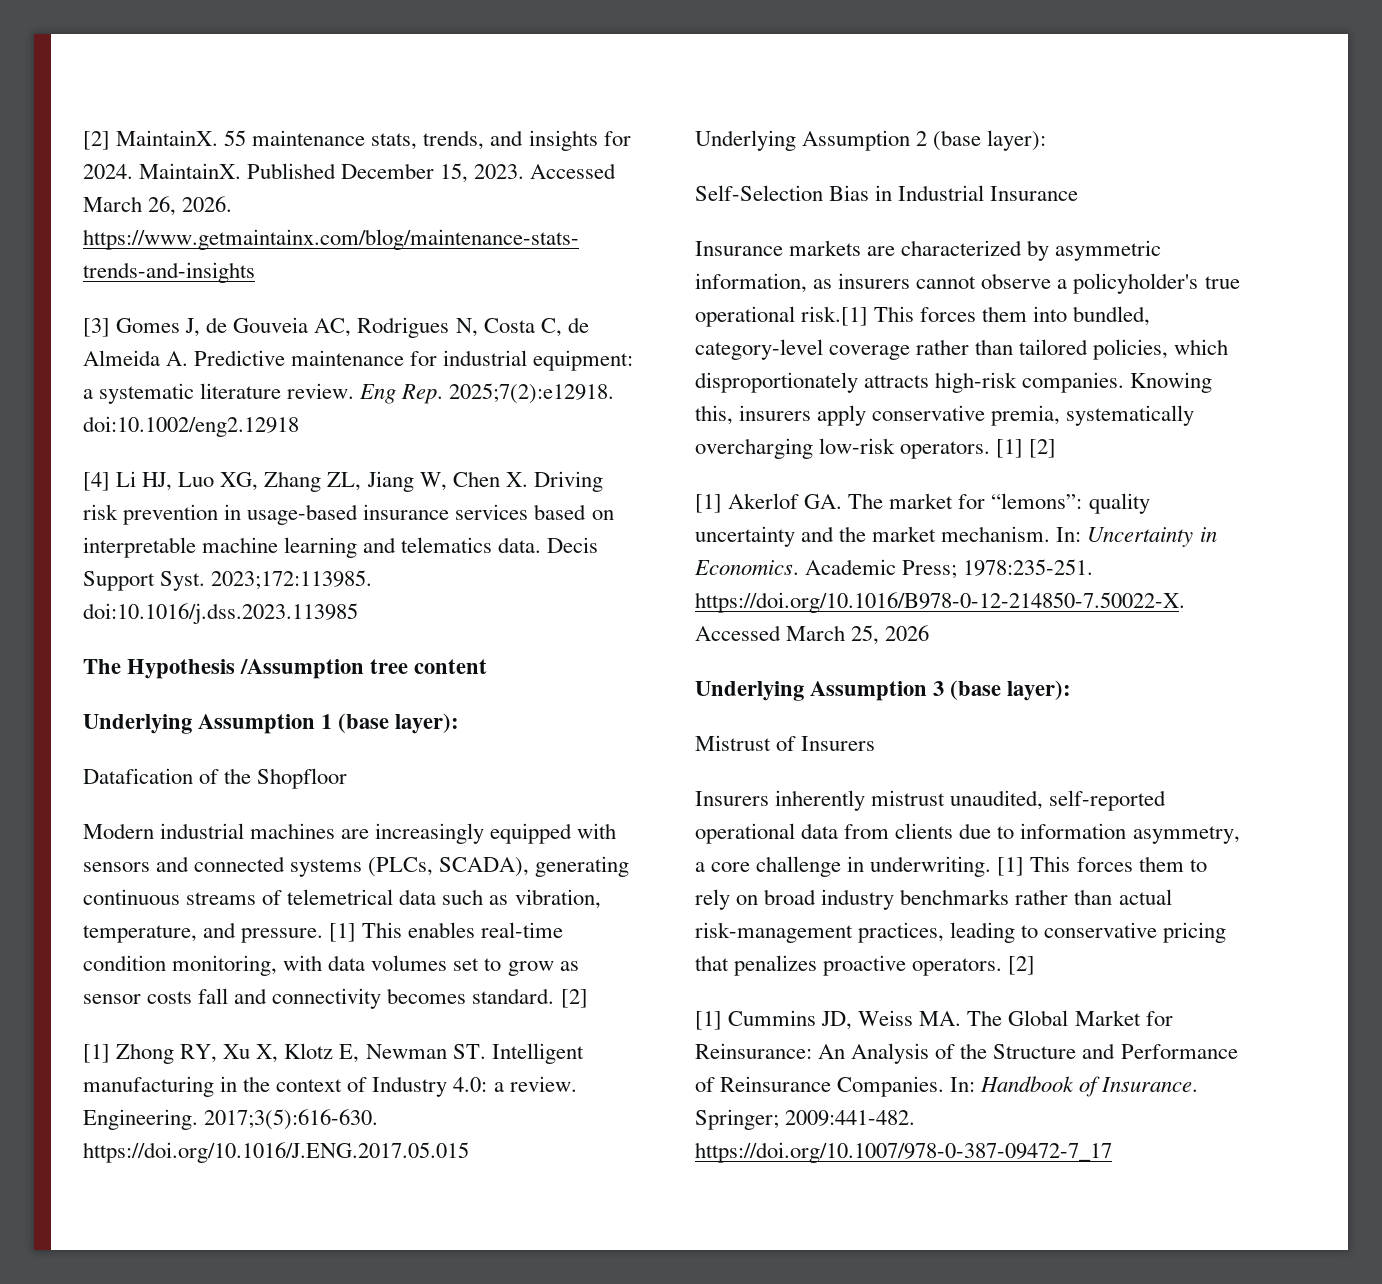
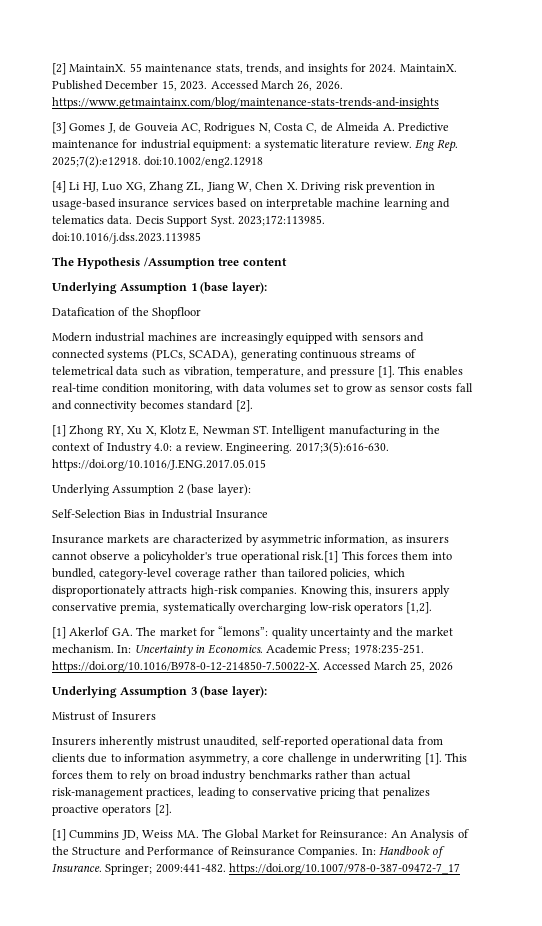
[241,923,357,943] pressure. [1] -> [329,366,395,378] pressure [1].
[472,988,588,1008] standard. [2] -> [187,400,253,412] standard [2].
[900,439,1057,459] operators. [1] [2] -> [353,602,433,614] operators [1,2].
[870,856,1025,877] underwriting. [1] -> [353,753,442,765] underwriting [1].
[912,956,1036,976] operators. [2] -> [102,804,172,816] operators [2].

